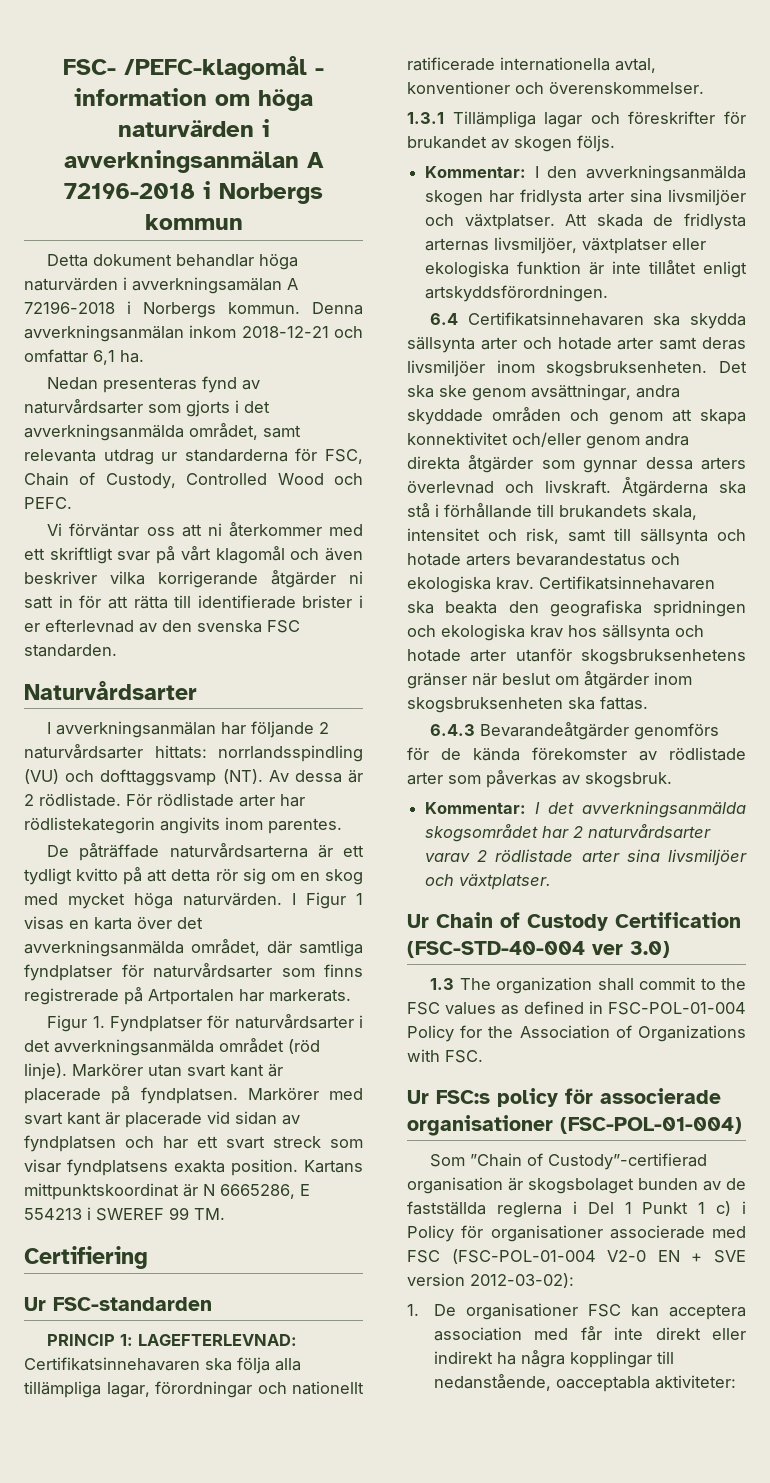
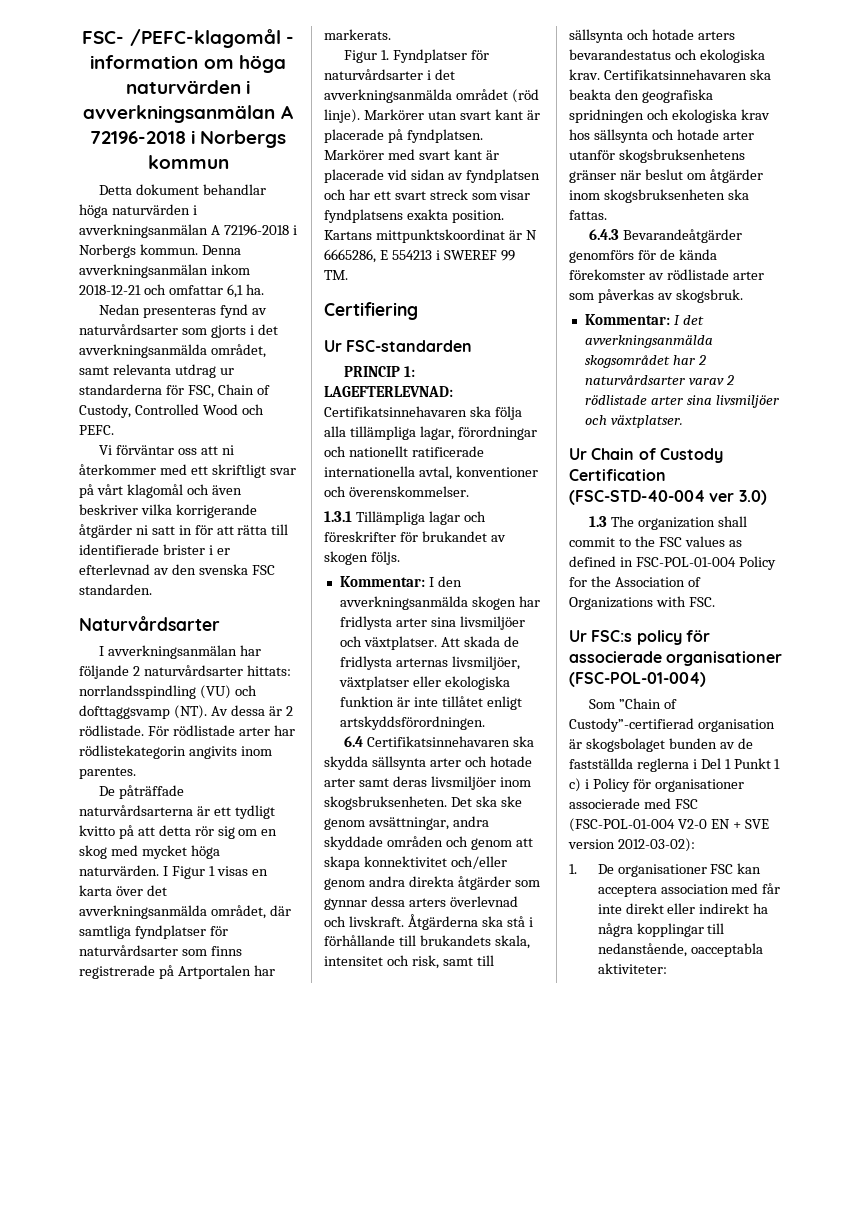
[132,277,282,294] avverkningsamälan -> [79,224,208,238] avverkningsanmälan

